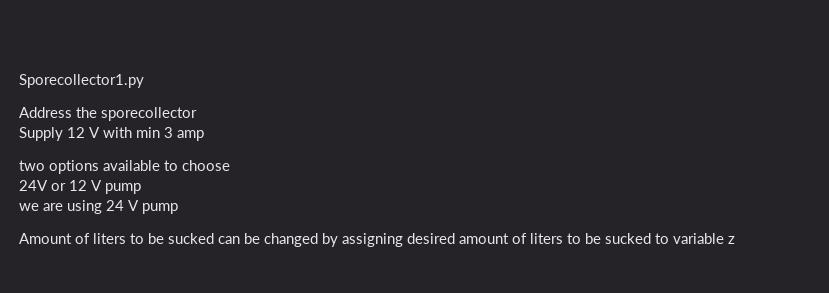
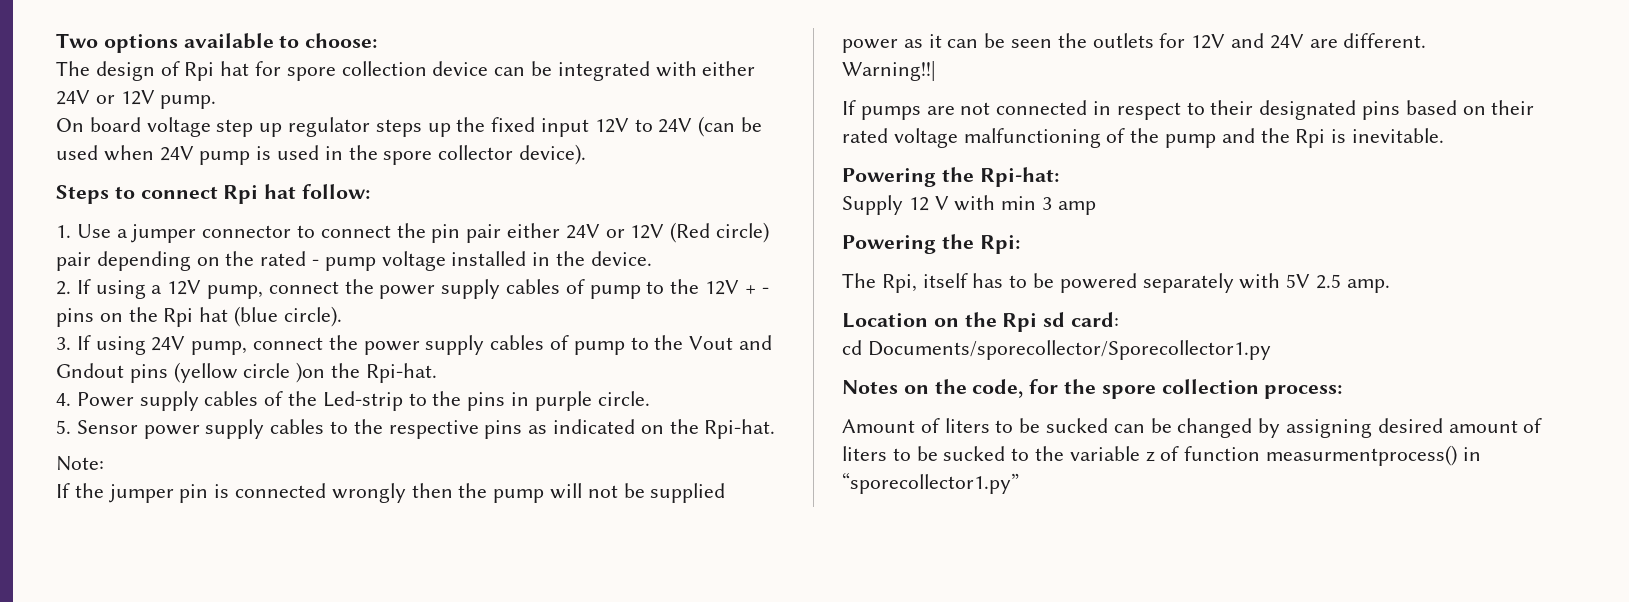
[19,74,144,88] [19,107,197,121] Sporecollector1.py // Address the sporecollector -> [56,33,378,53] [56,61,756,81] [56,90,217,109] [56,116,763,137] [56,144,587,165] [56,184,371,204] [56,222,770,243] [56,251,652,271] [56,279,769,299] [56,306,342,327] [56,335,773,355] [56,362,437,383] [56,391,650,411] [56,419,776,439] [56,456,104,471] [56,483,726,503] [842,33,1427,53] [842,61,936,81] [842,100,1535,120] [842,128,1445,148] [842,167,1059,187] Two options available to choose: // The design of Rpi hat for spore collection device can be integrated with either 24V or 12V pump. // On board voltage step up regulator steps up the fixed input 12V to 24V (can be used when 24V pump is used in the spore collector device). // Steps to connect Rpi hat follow: // 1. Use a jumper connector to connect the pin pair either 24V or 12V (Red circle) pair depending on the rated - pump voltage installed in the device. // 2. If using a 12V pump, connect the power supply cables of pump to the 12V + - pins on the Rpi hat (blue circle). // 3. If using 24V pump, connect the power supply cables of pump to the Vout and Gndout pins (yellow circle )on the Rpi-hat. // 4. Power supply cables of the Led-strip to the pins in purple circle. // 5. Sensor power supply cables to the respective pins as indicated on the Rpi-hat. // Note: // If the jumper pin is connected wrongly then the pump will not be supplied power as it can be seen the outlets for 12V and 24V are different. // Warning!!| // If pumps are not connected in respect to their designated pins based on their rated voltage malfunctioning of the pump and the Rpi is inevitable. // Powering the Rpi-hat:
[19,160,230,174] [19,180,141,194] [19,200,178,214] two options available to choose // 24V or 12 V pump // we are using 24 V pump -> [842,234,1020,254] [842,273,1390,293] [842,312,1120,332] [842,340,1271,360] [842,379,1343,399] Powering the Rpi: // The Rpi, itself has to be powered separately with 5V 2.5 amp. // Location on the Rpi sd card: // cd Documents/sporecollector/Sporecollector1.py // Notes on the code, for the spore collection process:
(669, 238) none -> [1035,446,1065,461] the
(735, 240) none -> [1160,445,1481,466] [842,472,1019,494] of function measurmentprocess() in “sporecollector1.py”

